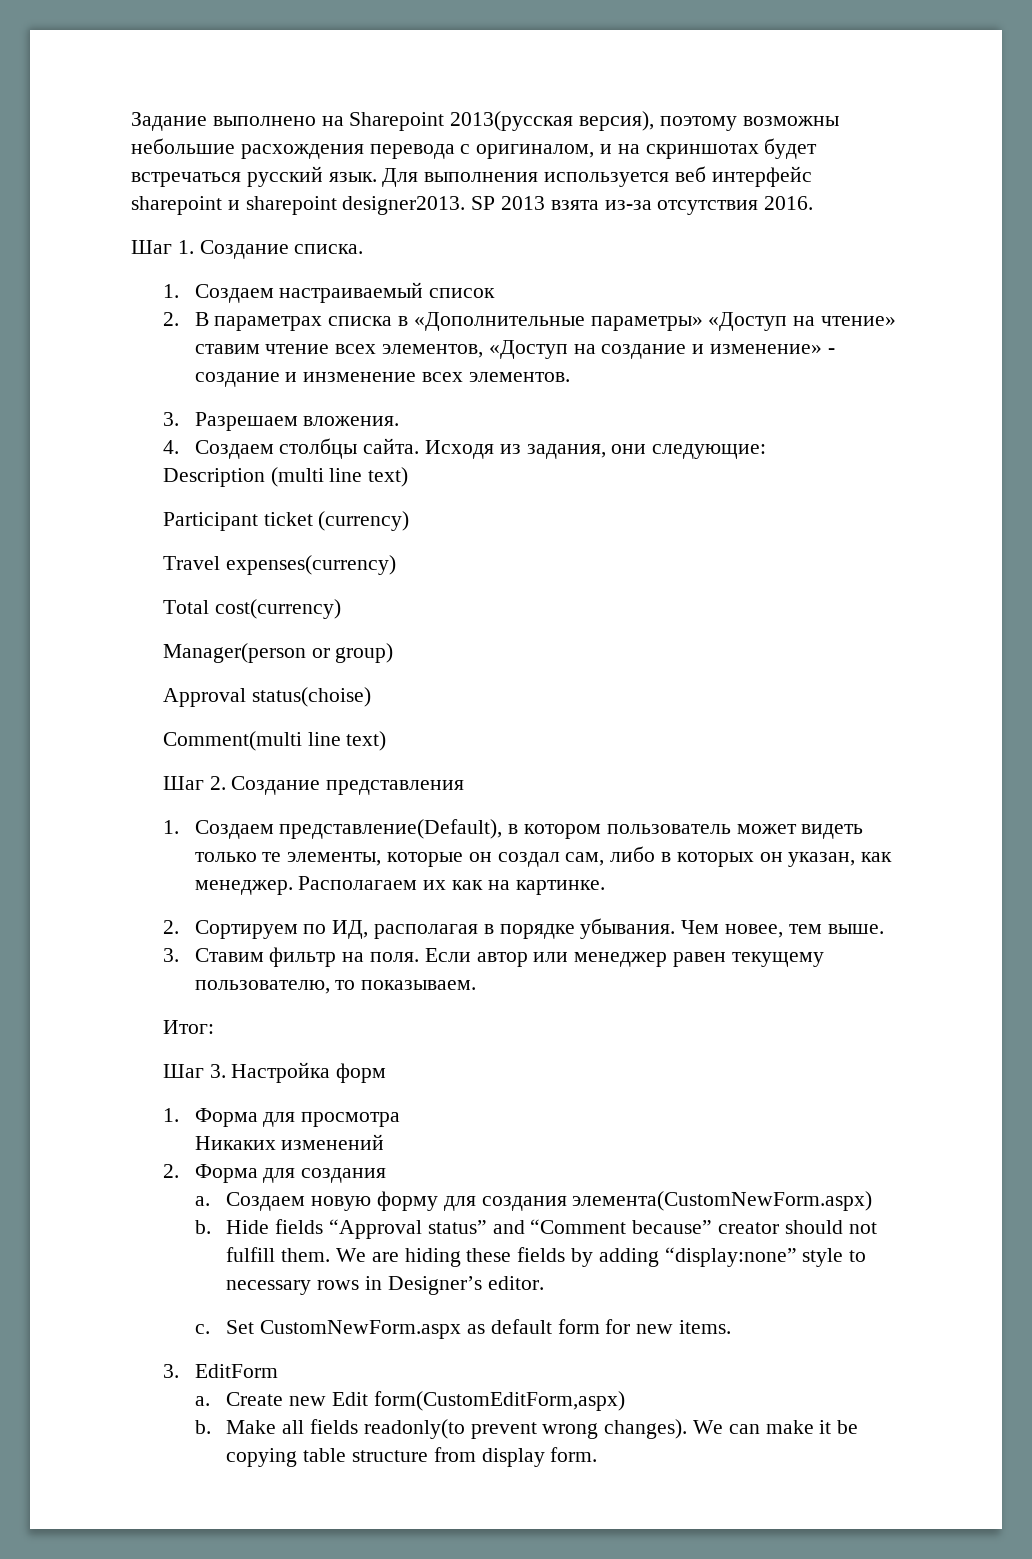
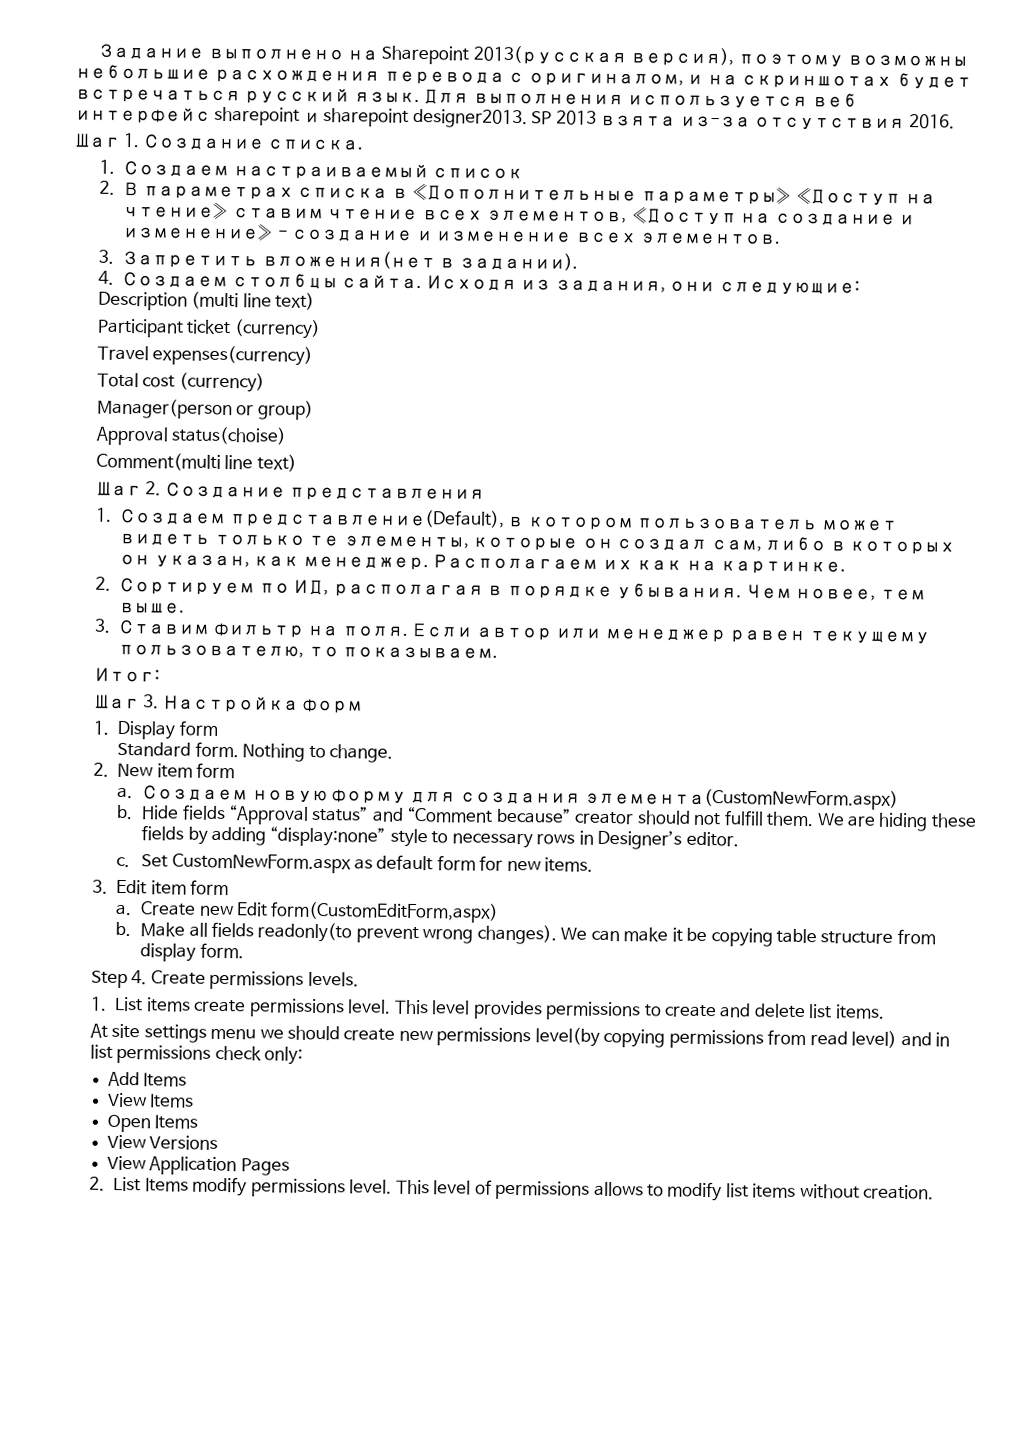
[303,372,417,382] инзменение -> [435,230,573,243] изменение
[194,412,400,431] Разрешаем вложения. -> [122,250,578,271] Запретить вложения(нет в задании).
[214,599,341,619] cost(currency) -> [142,372,265,393] cost (currency)
[194,1108,401,1127] [194,1134,385,1150] [162,1164,387,1183] Форма для просмотра // Никаких изменений // 2. Форма для создания -> [117,720,218,740] [117,741,394,763] [92,762,236,779] Display form // Standard form. Nothing to change. // 2. New item form
[194,1364,278,1378] EditForm -> [116,879,230,896] Edit item form
(598, 1454) none -> [90,970,359,990] [89,996,885,1021] [89,1023,950,1049] [89,1044,304,1065] [107,1071,188,1087] [106,1092,195,1108] [106,1114,199,1133] [106,1134,219,1150] [106,1155,290,1176] [88,1176,935,1202] // Step 4. Create permissions levels. // 1. List items create permissions level. This level provides permissions to create and delete list items. // At site settings menu we should create new permissions level(by copying permissions from read level) and in list permissions check only: // Add Items // View Items // Open Items // View Versions // View Application Pages // 2. List Items modify permissions level. This level of permissions allows to modify list items without creation.

